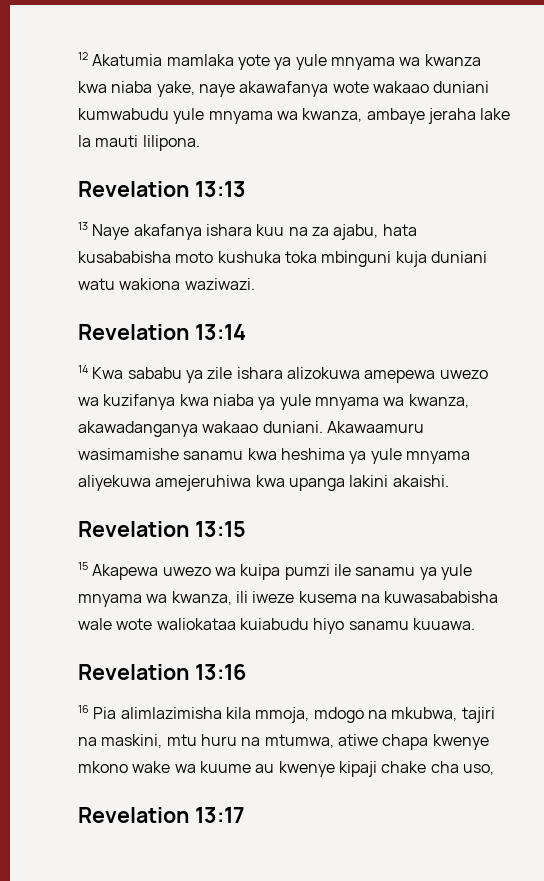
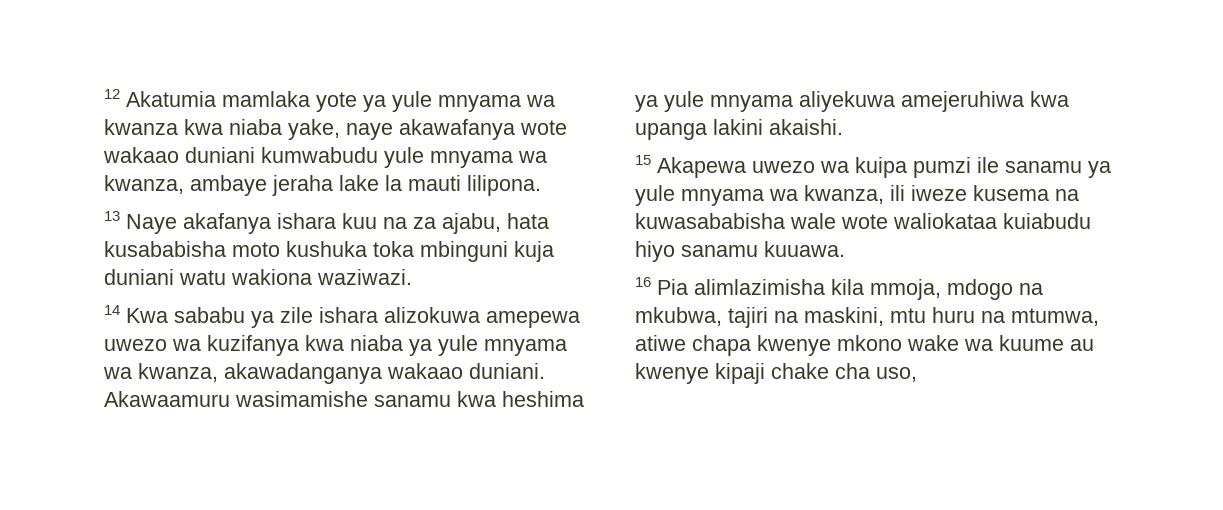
[78,181,246,197] // Revelation 13:13 -> (541, 185) none
[78,324,246,340] // Revelation 13:14 -> (412, 277) none
[78,521,246,537] // Revelation 13:15 -> (843, 127) none
[78,664,246,680] // Revelation 13:16 -> (845, 249) none
[78,807,244,823] // Revelation 13:17 -> (917, 374) none

